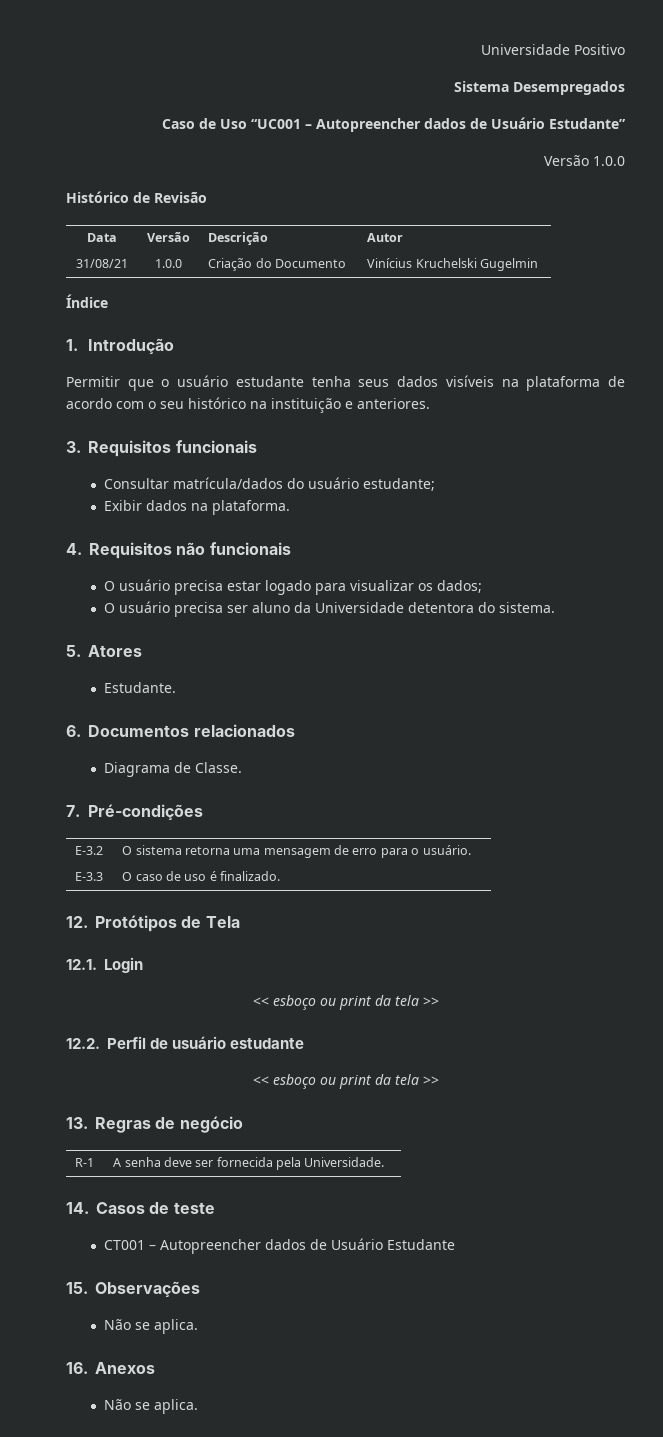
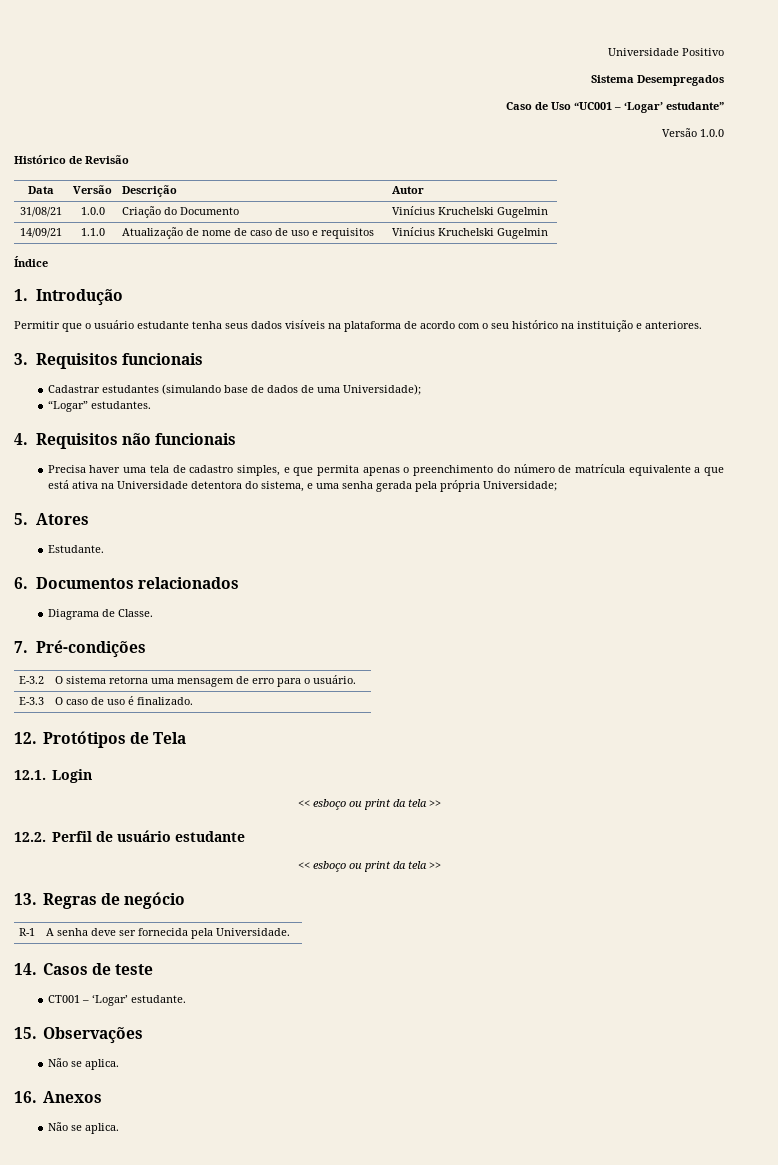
[316,117,626,132] Autopreencher dados de Usuário Estudante” -> [624,102,724,113] ‘Logar’ estudante”
(538, 264) none -> [20,228,62,238] [80,228,105,236] [122,227,375,239] [392,227,549,239] // 14/09/21 | 1.1.0 | Atualização de nome de caso de uso e requisitos | Vinícius Kruchelski Gugelmin
[103,477,435,491] [103,500,290,515] [66,542,291,559] [103,579,482,595] [103,601,555,617] Consultar matrícula/dados do usuário estudante; // Exibir dados na plataforma. // 4. Requisitos não funcionais // O usuário precisa estar logado para visualizar os dados; // O usuário precisa ser aluno da Universidade detentora do sistema. -> [47,384,421,395] [47,400,151,412] [14,433,237,449] [47,464,724,476] [47,480,557,492] Cadastrar estudantes (simulando base de dados de uma Universidade); // “Logar” estudantes. // 4. Requisitos não funcionais // Precisa haver uma tela de cadastro simples, e que permita apenas o preenchimento do número de matrícula equivalente a que está ativa na Universidade detentora do sistema, e uma senha gerada pela própria Universidade;
[159,1238,455,1254] Autopreencher dados de Usuário Estudante -> [91,994,186,1006] ‘Logar’ estudante.

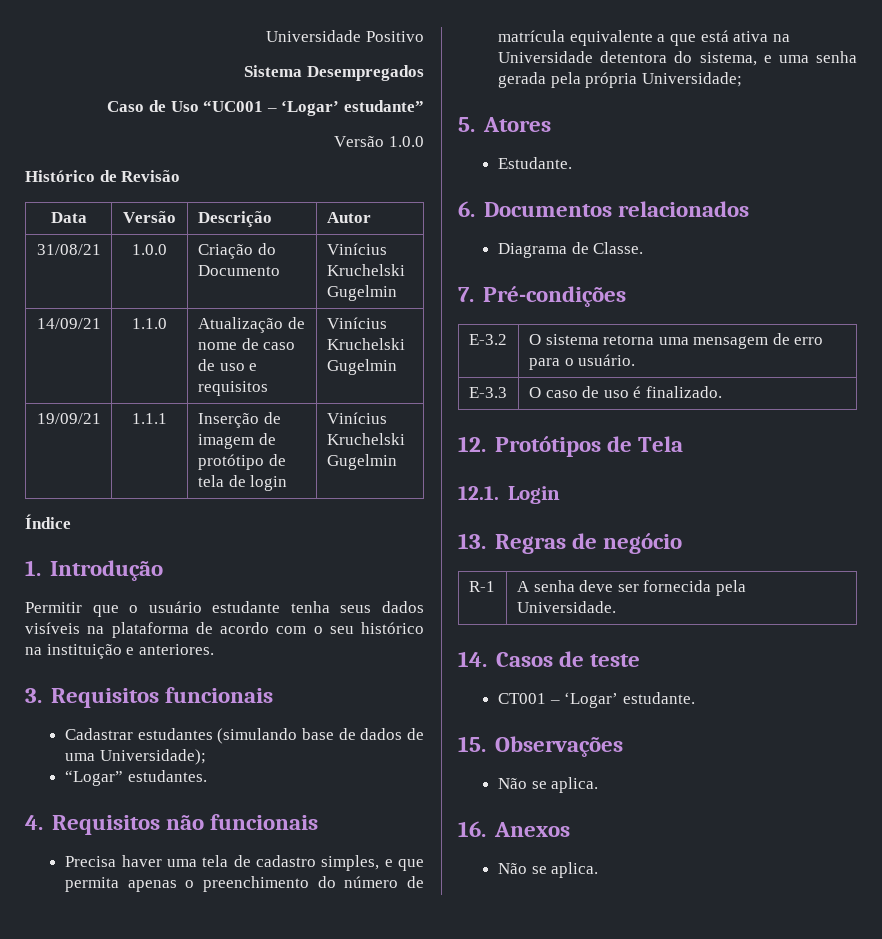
(549, 233) none -> [36,413,101,424] [132,413,167,424] [197,412,281,428] [197,433,276,449] [197,454,286,470] [197,475,288,491] [326,412,387,424] [326,433,405,445] [326,454,397,470] // 19/09/21 | 1.1.1 | Inserção de imagem de protótipo de tela de login | Vinícius Kruchelski Gugelmin
[297,799,441,810] [14,830,245,842] [297,861,441,872] // << esboço ou print da tela >> // 12.2. Perfil de usuário estudante // << esboço ou print da tela >> -> (560, 495) none

